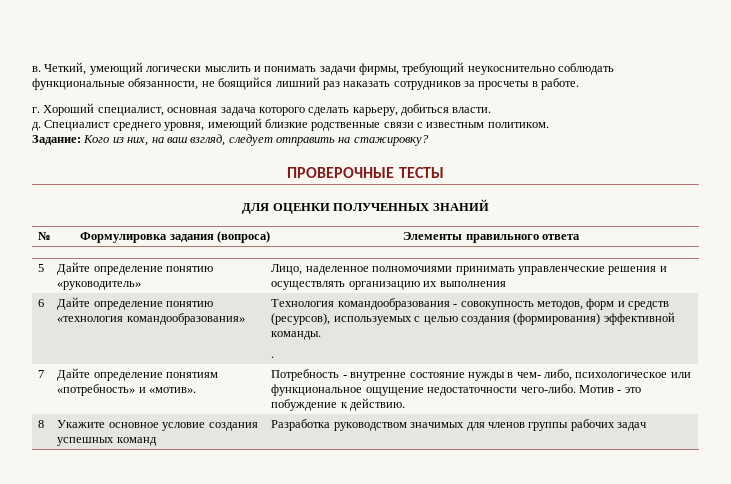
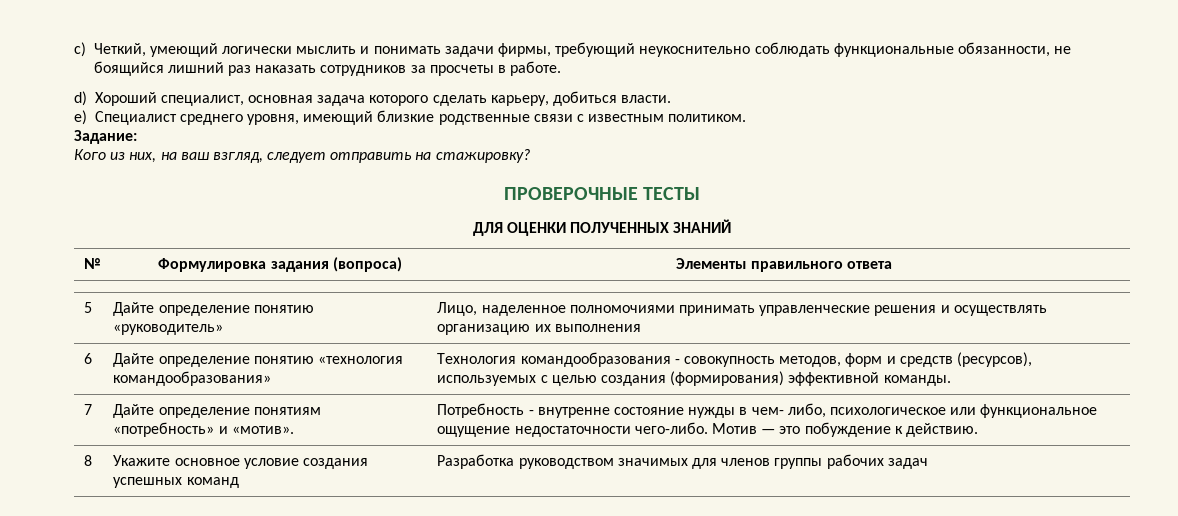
[32,66,41,72] в. -> [74,42,86,57] c)
[32,107,40,113] г. -> [74,91,87,106] d)
[32,122,41,131] д. -> [74,110,87,125] e)
(81, 140) none -> (137, 137) //
[271,356,275,358] // . -> (951, 380) none
[617,390,622,393] - -> [761,429,776,434] —

